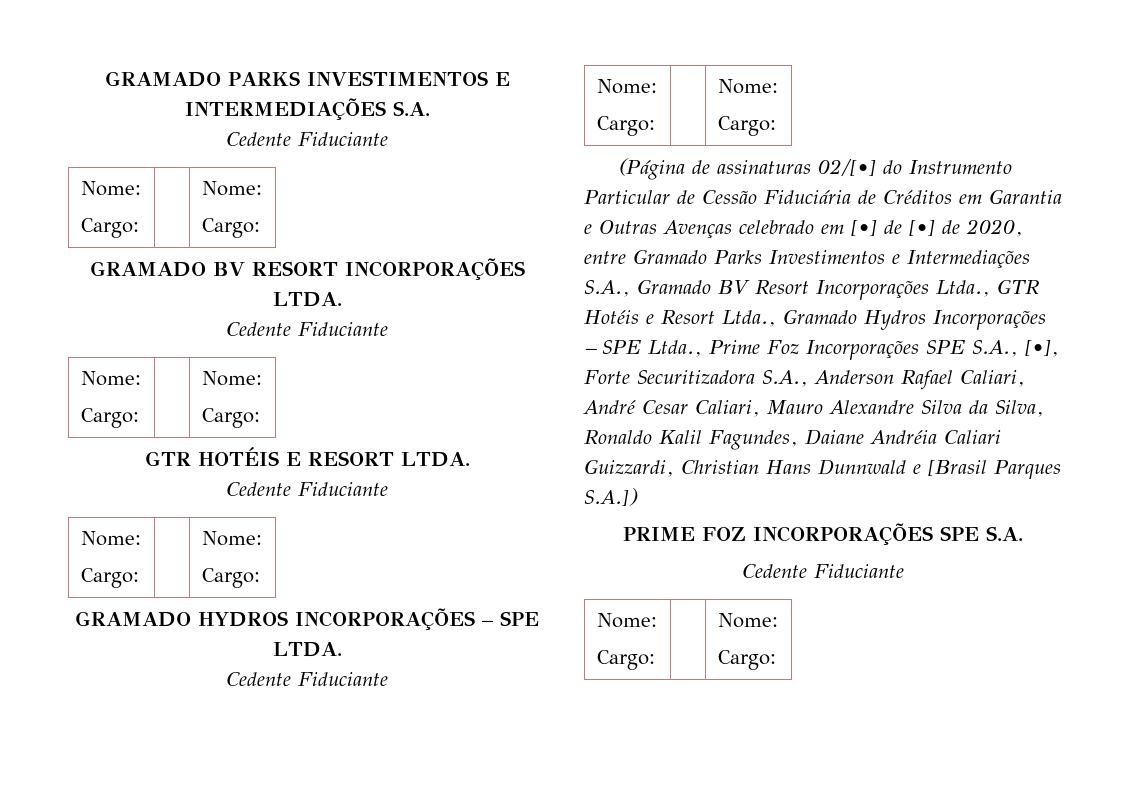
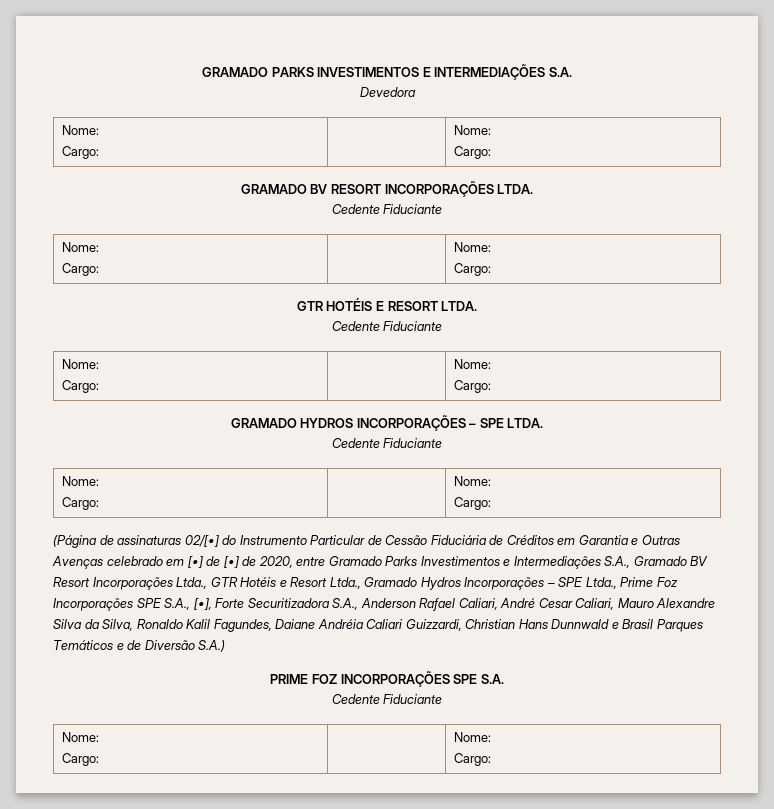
[226,132,388,146] Cedente Fiduciante -> [359,87,416,97] Devedora
[928,459,1061,479] [584,488,638,506] [Brasil Parques S.A.]) -> [622,619,703,632] [53,640,226,652] Brasil Parques Temáticos e de Diversão S.A.)

